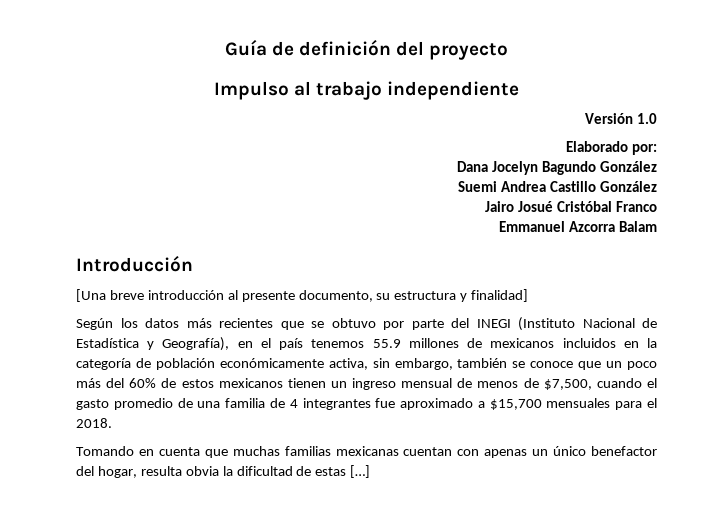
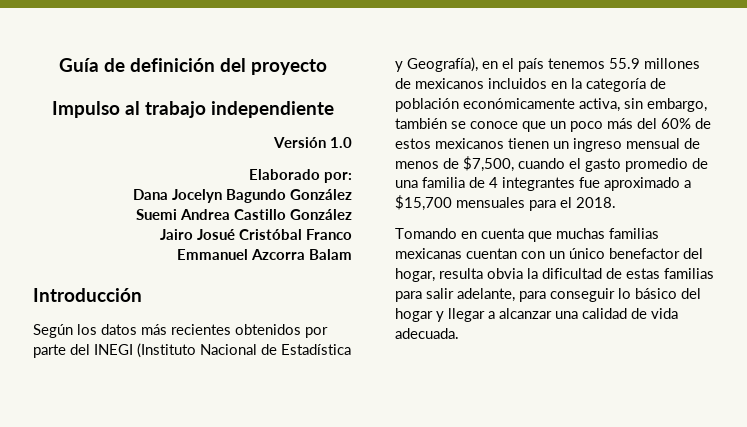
[76,289,529,302] // [Una breve introducción al presente documento, su estructura y finalidad] -> (142, 295) none
[280,318,376,330] que se obtuvo -> [235,324,301,335] obtenidos
[484,449,528,458] apenas -> (545, 255) none
[350,465,371,478] […] -> [664,268,714,279] [395,288,701,302] [395,308,678,322] [395,328,459,339] familias para salir adelante, para conseguir lo básico del hogar y llegar a alcanzar una calidad de vida adecuada.

